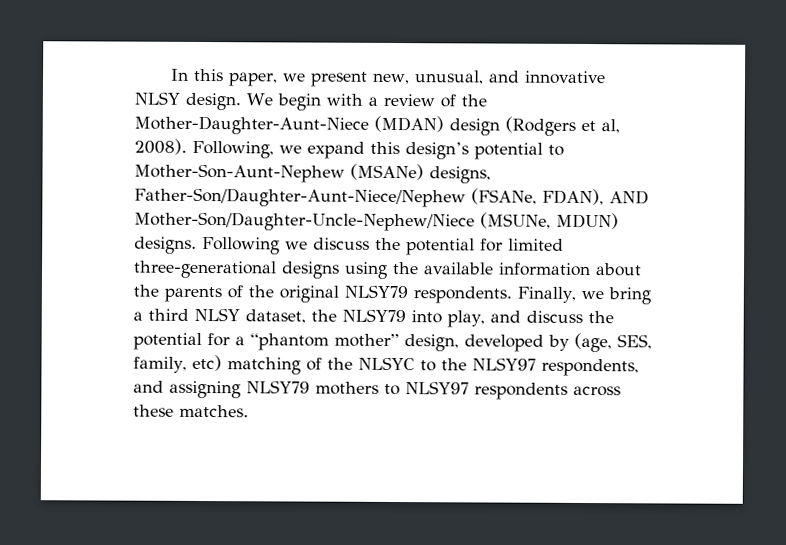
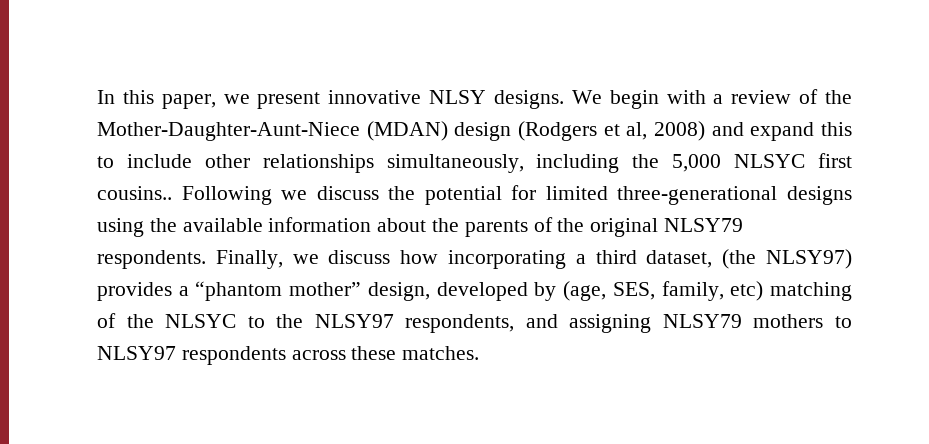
[372,70,521,85] new, unusual, and -> (321, 100) none
[185,92,241,111] design. -> [494,90,564,109] designs.
[134,138,564,160] [134,163,491,184] [134,187,649,208] [134,211,619,232] [134,236,197,254] 2008). Following, we expand this design’s potential to Mother-Son-Aunt-Nephew (MSANe) designs, Father-Son/Daughter-Aunt-Niece/Nephew (FSANe, FDAN), AND Mother-Son/Daughter-Uncle-Nephew/Niece (MSUNe, MDUN) designs. -> [654,121,852,141] [97,153,853,173] [97,186,172,200] 2008) and expand this to include other relationships simultaneously, including the 5,000 NLSYC first cousins..
[607,287,651,305] [133,307,614,328] [133,332,230,350] bring a third NLSY dataset, the NLSY79 into play, and discuss the potential for -> [328,249,852,269] [97,282,172,301] discuss how incorporating a third dataset, (the NLSY97) provides

